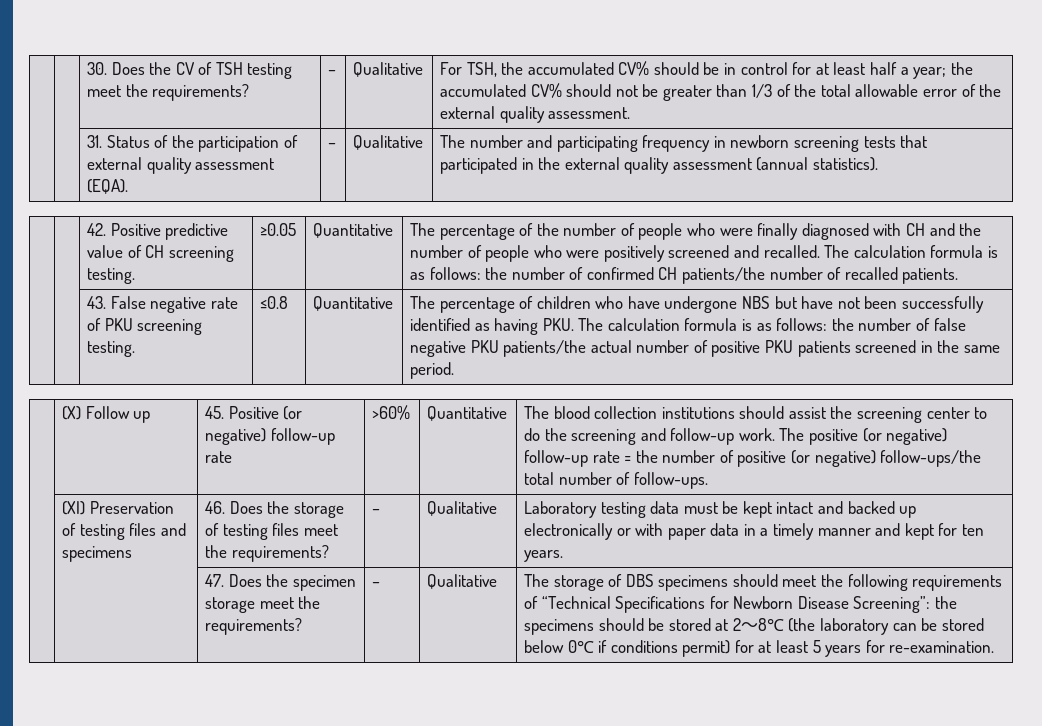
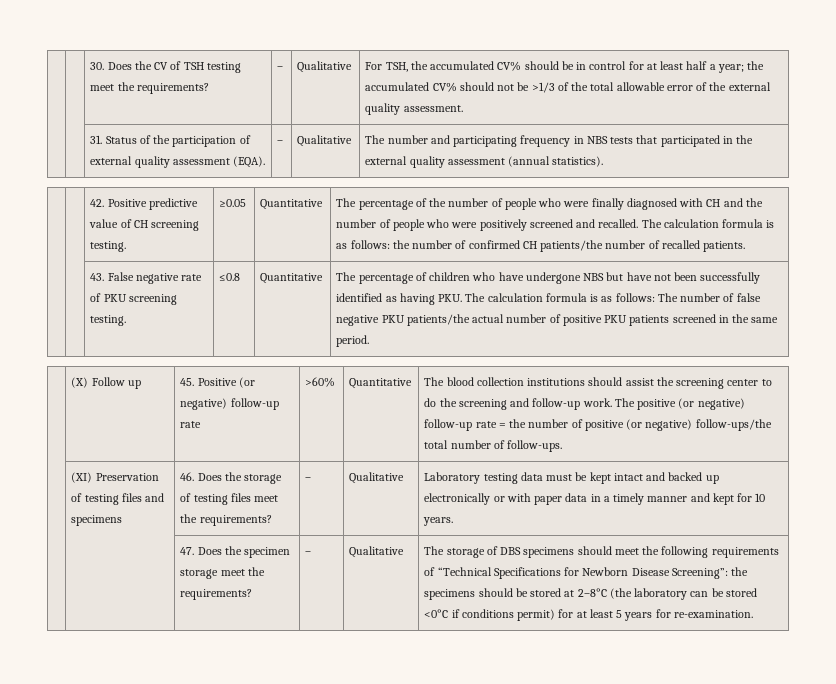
[662,84,773,101] greater than 1/3 -> [531,82,555,93] >1/3
[730,135,860,152] newborn screening -> [586,136,608,144] NBS
[831,318,854,331] the -> [657,293,678,302] The
[962,524,985,536] ten -> [755,493,766,502] 10
[732,618,784,631] 2～8℃ -> [577,588,607,597] 2–8°C
[523,640,594,653] below 0℃ -> [424,609,449,618] <0°C

